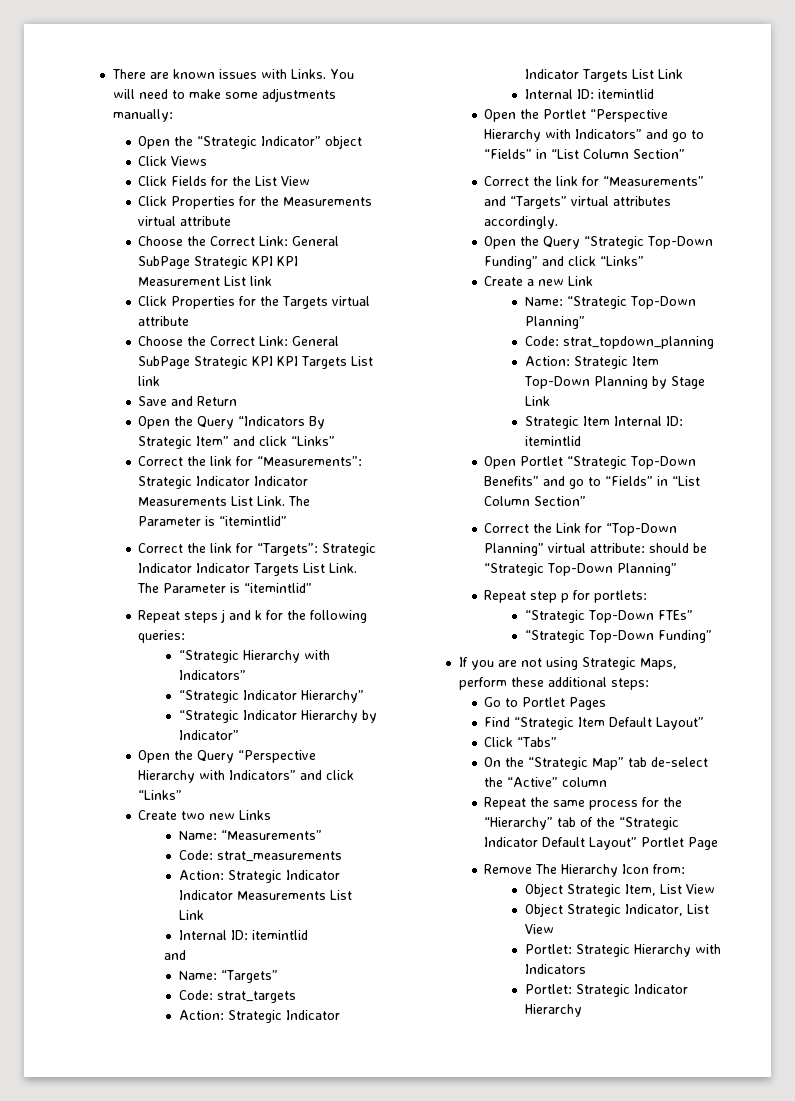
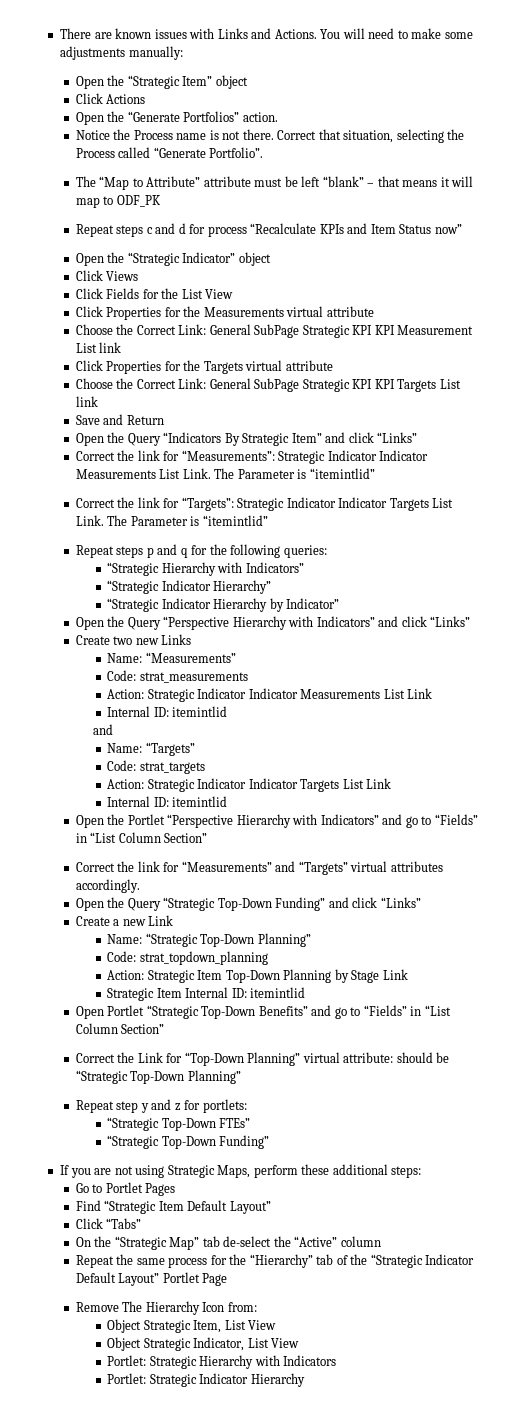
[290,69,326,79] Links. -> [217,28,317,39] Links and Actions.
(173, 115) none -> [75,75,248,89] [75,93,146,104] [75,111,278,125] [75,129,465,143] [75,147,264,158] [75,176,474,190] [75,195,161,208] [75,223,462,237] // Open the “Strategic Item” object // Click Actions // Open the “Generate Portfolios” action. // Notice the Process name is not there. Correct that situation, selecting the Process called “Generate Portfolio”. // The “Map to Attribute” attribute must be left “blank” – that means it will map to ODF_PK // Repeat steps c and d for process “Recalculate KPIs and Item Status now”
[221,609,263,623] j and k -> [146,544,188,558] p and q
[561,593,570,603] p -> [140,1099,181,1113] y and z

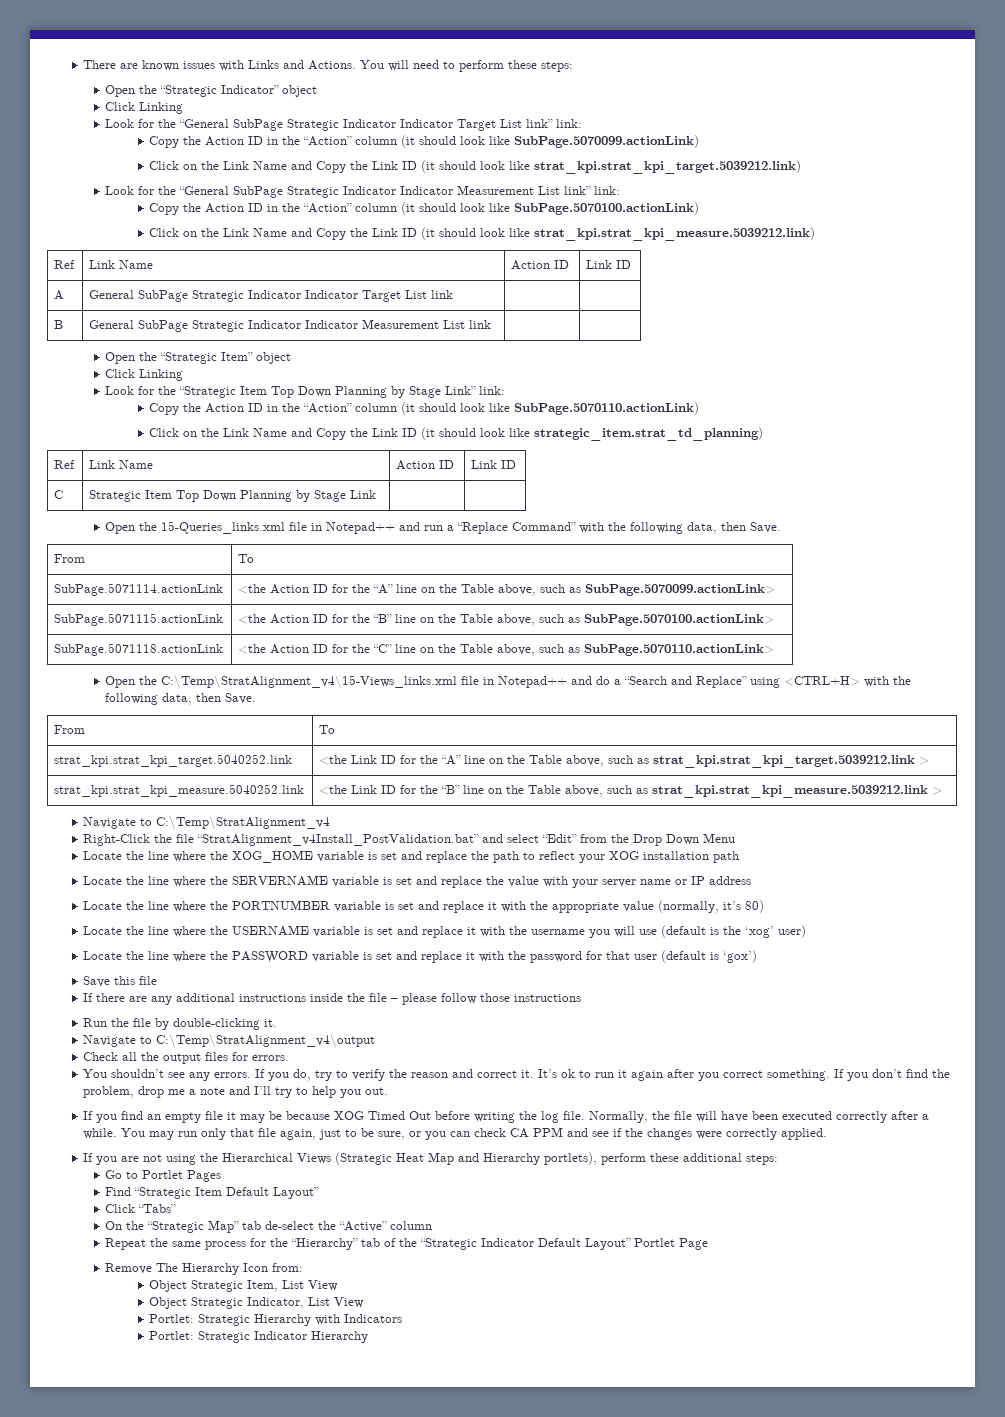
[411,28,473,39] [60,46,183,60] make some adjustments manually: -> [459,60,574,72] [105,85,318,97] [105,102,184,114] [105,119,583,131] [149,135,700,148] [149,160,802,174] [105,185,621,198] [149,202,700,215] [149,227,816,241] [54,260,76,269] [89,260,154,269] [511,260,570,270] [586,260,632,269] [54,290,65,300] [89,290,454,302] [54,320,64,329] [89,319,492,332] perform these steps: // Open the “Strategic Indicator” object // Click Linking // Look for the “General SubPage Strategic Indicator Indicator Target List link” link: // Copy the Action ID in the “Action” column (it should look like SubPage.5070099.actionLink) // Click on the Link Name and Copy the Link ID (it should look like strat_kpi.strat_kpi_target.5039212.link) // Look for the “General SubPage Strategic Indicator Indicator Measurement List link” link: // Copy the Action ID in the “Action” column (it should look like SubPage.5070100.actionLink) // Click on the Link Name and Copy the Link ID (it should look like strat_kpi.strat_kpi_measure.5039212.link) // Ref | Link Name | Action ID | Link ID // A | General SubPage Strategic Indicator Indicator Target List link | | // B | General SubPage Strategic Indicator Indicator Measurement List link | |
[106,94,146,104] [75,111,278,125] [75,129,465,143] [75,147,264,158] [75,176,474,190] [75,195,161,208] [75,223,462,237] [75,252,271,266] [75,270,139,281] [75,288,234,299] [75,306,374,320] [75,324,474,338] [75,342,122,353] [75,360,333,374] [75,378,461,392] [75,396,98,407] [75,414,164,425] [75,432,418,446] [75,450,429,464] [75,468,375,479] [75,497,454,511] [75,515,268,526] [75,544,327,558] [107,562,304,576] [107,580,272,594] [107,598,340,612] [75,616,471,630] [75,634,192,645] [107,652,236,663] [107,670,248,683] [107,688,433,702] [107,706,228,717] [92,724,113,735] [107,742,195,756] [107,760,205,774] [107,778,392,792] [107,796,228,807] [75,814,478,828] [75,832,208,843] [75,861,443,875] [75,879,140,893] [75,897,421,911] [75,915,174,926] [107,933,311,947] [107,951,268,965] [107,969,408,983] [107,987,306,1001] [75,1005,451,1019] [75,1023,165,1034] [75,1052,450,1066] [75,1070,241,1084] [75,1099,247,1113] [107,1117,251,1131] [107,1135,270,1149] Actions // Open the “Generate Portfolios” action. // Notice the Process name is not there. Correct that situation, selecting the Process called “Generate Portfolio”. // The “Map to Attribute” attribute must be left “blank” – that means it will map to ODF_PK // Repeat steps c and d for process “Recalculate KPIs and Item Status now” // Open the “Strategic Indicator” object // Click Views // Click Fields for the List View // Click Properties for the Measurements virtual attribute // Choose the Correct Link: General SubPage Strategic KPI KPI Measurement List link // Click Properties for the Targets virtual attribute // Choose the Correct Link: General SubPage Strategic KPI KPI Targets List link // Save and Return // Open the Query “Indicators By Strategic Item” and click “Links” // Correct the link for “Measurements”: Strategic Indicator Indicator Measurements List Link. The Parameter is “itemintlid” // Correct the link for “Targets”: Strategic Indicator Indicator Targets List Link. The Parameter is “itemintlid” // Repeat steps p and q for the following queries: // “Strategic Hierarchy with Indicators” // “Strategic Indicator Hierarchy” // “Strategic Indicator Hierarchy by Indicator” // Open the Query “Perspective Hierarchy with Indicators” and click “Links” // Create two new Links // Name: “Measurements” // Code: strat_measurements // Action: Strategic Indicator Indicator Measurements List Link // Internal ID: itemintlid // and // Name: “Targets” // Code: strat_targets // Action: Strategic Indicator Indicator Targets List Link // Internal ID: itemintlid // Open the Portlet “Perspective Hierarchy with Indicators” and go to “Fields” in “List Column Section” // Correct the link for “Measurements” and “Targets” virtual attributes accordingly. // Open the Query “Strategic Top-Down Funding” and click “Links” // Create a new Link // Name: “Strategic Top-Down Planning” // Code: strat_topdown_planning // Action: Strategic Item Top-Down Planning by Stage Link // Strategic Item Internal ID: itemintlid // Open Portlet “Strategic Top-Down Benefits” and go to “Fields” in “List Column Section” // Correct the Link for “Top-Down Planning” virtual attribute: should be “Strategic Top-Down Planning” // Repeat step y and z for portlets: // “Strategic Top-Down FTEs” // “Strategic Top-Down Funding” -> [139,369,184,381] [105,386,506,398] [149,402,700,415] [149,427,764,441] [54,460,76,469] [89,460,154,469] [396,460,455,470] [471,460,517,469] [54,490,64,499] [89,490,377,502] [105,521,782,534] [54,554,86,563] [238,554,255,563] [54,583,224,596] [238,584,776,596] [54,613,224,626] [238,614,775,626] [54,643,224,656] [238,644,775,656] [105,675,912,689] [105,693,257,705] [54,725,86,734] [319,725,336,734] [54,754,293,767] [319,755,930,768] [54,784,305,797] [319,785,943,798] [83,816,331,830] [83,833,736,846] [83,850,740,863] [83,875,752,888] [83,900,765,913] [83,925,807,938] [83,950,758,963] [83,976,158,987] [83,993,582,1005] [83,1018,278,1030] [83,1034,376,1048] [83,1052,290,1064] [83,1069,951,1081] [83,1086,389,1098] [83,1111,930,1123] [83,1127,828,1140] Linking // Look for the “Strategic Item Top Down Planning by Stage Link” link: // Copy the Action ID in the “Action” column (it should look like SubPage.5070110.actionLink) // Click on the Link Name and Copy the Link ID (it should look like strategic_item.strat_td_planning) // Ref | Link Name | Action ID | Link ID // C | Strategic Item Top Down Planning by Stage Link | | // Open the 15-Queries_links.xml file in Notepad++ and run a “Replace Command” with the following data, then Save. // From | To // SubPage.5071114.actionLink | <the Action ID for the “A” line on the Table above, such as SubPage.5070099.actionLink> // SubPage.5071115.actionLink | <the Action ID for the “B” line on the Table above, such as SubPage.5070100.actionLink> // SubPage.5071118.actionLink | <the Action ID for the “C” line on the Table above, such as SubPage.5070110.actionLink> // Open the C:\Temp\StratAlignment_v4\15-Views_links.xml file in Notepad++ and do a “Search and Replace” using <CTRL+H> with the following data, then Save. // From | To // strat_kpi.strat_kpi_target.5040252.link | <the Link ID for the “A” line on the Table above, such as strat_kpi.strat_kpi_target.5039212.link > // strat_kpi.strat_kpi_measure.5040252.link | <the Link ID for the “B” line on the Table above, such as strat_kpi.strat_kpi_measure.5039212.link > // Navigate to C:\Temp\StratAlignment_v4 // Right-Click the file “StratAlignment_v4Install_PostValidation.bat” and select “Edit” from the Drop Down Menu // Locate the line where the XOG_HOME variable is set and replace the path to reflect your XOG installation path // Locate the line where the SERVERNAME variable is set and replace the value with your server name or IP address // Locate the line where the PORTNUMBER variable is set and replace it with the appropriate value (normally, it’s 80) // Locate the line where the USERNAME variable is set and replace it with the username you will use (default is the ‘xog’ user) // Locate the line where the PASSWORD variable is set and replace it with the password for that user (default is ‘gox’) // Save this file // If there are any additional instructions inside the file – please follow those instructions // Run the file by double-clicking it. // Navigate to C:\Temp\StratAlignment_v4\output // Check all the output files for errors. // You shouldn’t see any errors. If you do, try to verify the reason and correct it. It’s ok to run it again after you correct something. If you don’t find the problem, drop me a note and I’ll try to help you out. // If you find an empty file it may be because XOG Timed Out before writing the log file. Normally, the file will have been executed correctly after a while. You may run only that file again, just to be sure, or you can check CA PPM and see if the changes were correctly applied.
[167,1165,251,1178] Strategic Maps, -> [200,1152,598,1165] the Hierarchical Views (Strategic Heat Map and Hierarchy portlets),

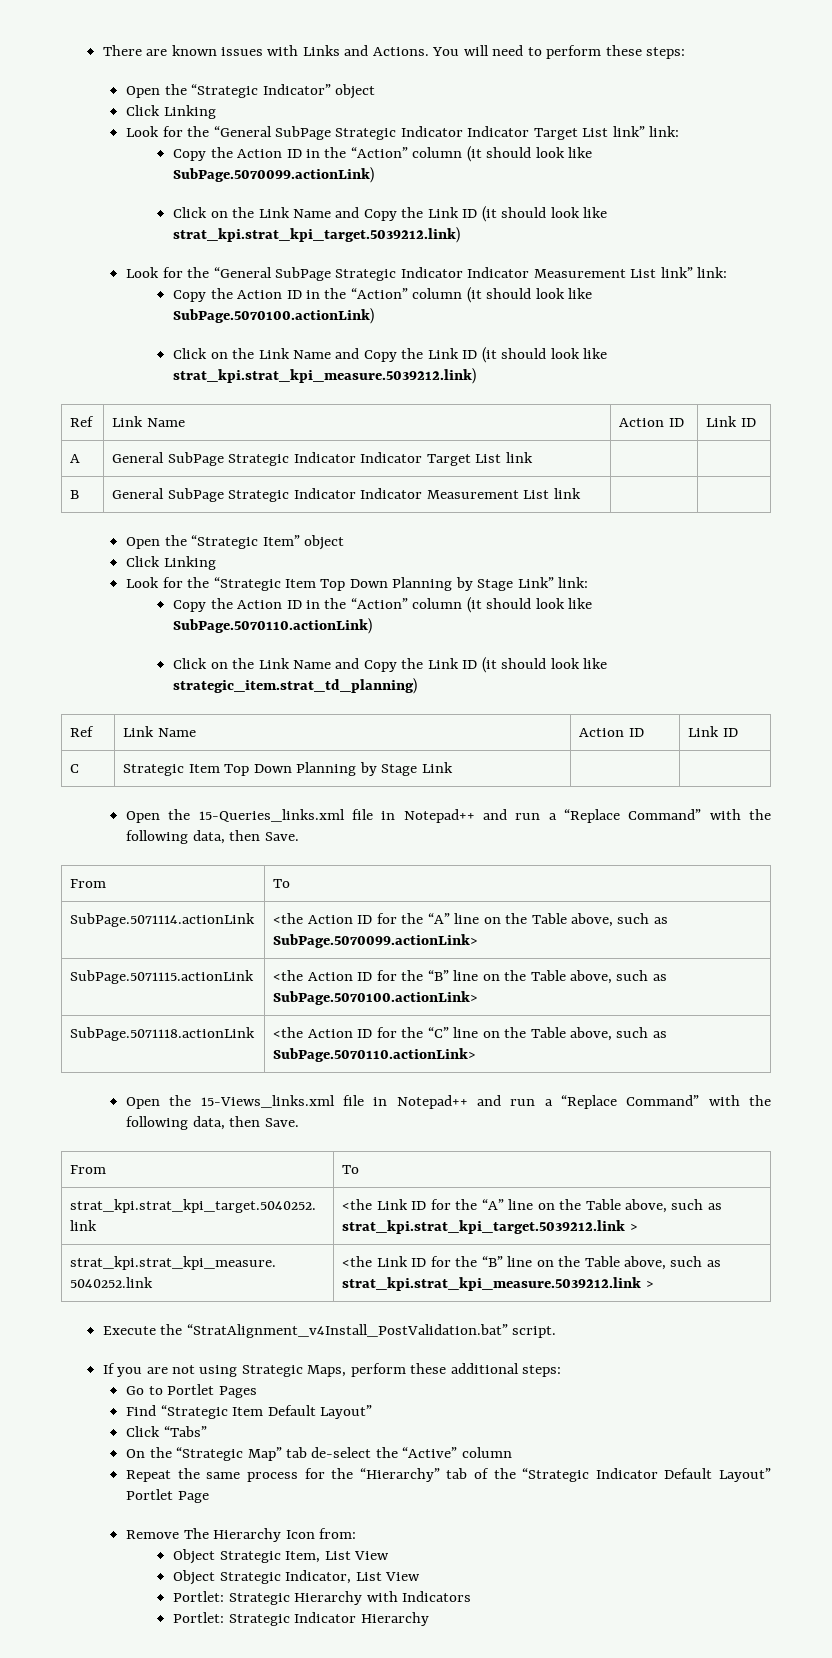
[161,675,861,689] C:\Temp\StratAlignment_v4\15-Views_links.xml file in Notepad++ and do a “Search and Replace” using <CTRL+H> -> [200,1095,700,1109] 15-Views_links.xml file in Notepad++ and run a “Replace Command”
[83,816,331,830] [83,833,736,846] [83,850,740,863] [83,875,752,888] [83,900,765,913] [83,925,807,938] [83,950,758,963] [83,976,158,987] [83,993,582,1005] [83,1018,278,1030] [83,1034,376,1048] [83,1052,290,1064] [83,1069,951,1081] [83,1086,389,1098] [83,1111,930,1123] [83,1127,828,1140] Navigate to C:\Temp\StratAlignment_v4 // Right-Click the file “StratAlignment_v4Install_PostValidation.bat” and select “Edit” from the Drop Down Menu // Locate the line where the XOG_HOME variable is set and replace the path to reflect your XOG installation path // Locate the line where the SERVERNAME variable is set and replace the value with your server name or IP address // Locate the line where the PORTNUMBER variable is set and replace it with the appropriate value (normally, it’s 80) // Locate the line where the USERNAME variable is set and replace it with the username you will use (default is the ‘xog’ user) // Locate the line where the PASSWORD variable is set and replace it with the password for that user (default is ‘gox’) // Save this file // If there are any additional instructions inside the file – please follow those instructions // Run the file by double-clicking it. // Navigate to C:\Temp\StratAlignment_v4\output // Check all the output files for errors. // You shouldn’t see any errors. If you do, try to verify the reason and correct it. It’s ok to run it again after you correct something. If you don’t find the problem, drop me a note and I’ll try to help you out. // If you find an empty file it may be because XOG Timed Out before writing the log file. Normally, the file will have been executed correctly after a while. You may run only that file again, just to be sure, or you can check CA PPM and see if the changes were correctly applied. -> [102,1324,557,1338] Execute the “StratAlignment_v4Install_PostValidation.bat” script.
[200,1152,598,1165] the Hierarchical Views (Strategic Heat Map and Hierarchy portlets), -> [241,1365,347,1377] Strategic Maps,

